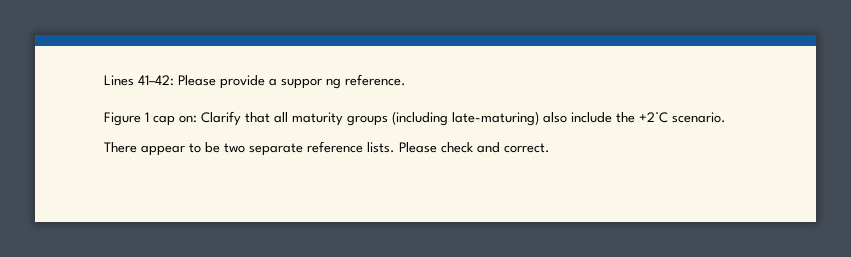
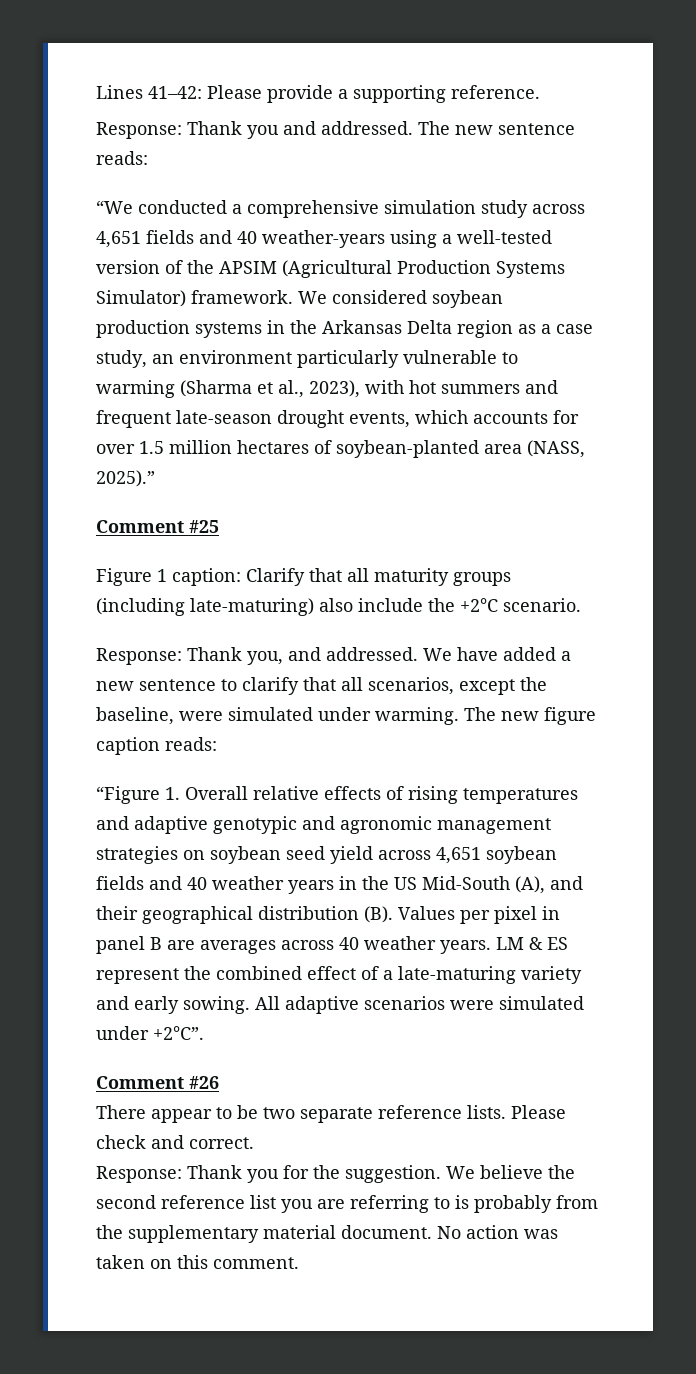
[281,78,341,89] suppor ng -> [353,85,446,103] supporting
(406, 80) none -> [96,121,575,139] [96,151,148,165] [96,200,585,218] [96,230,552,248] [96,260,565,278] [96,290,503,308] [96,320,593,338] [96,350,518,368] [96,380,558,398] [96,410,579,428] [96,440,585,458] [96,470,155,487] [96,520,219,533] // Response: Thank you and addressed. The new sentence reads: // “We conducted a comprehensive simulation study across 4,651 fields and 40 weather-years using a well-tested version of the APSIM (Agricultural Production Systems Simulator) framework. We considered soybean production systems in the Arkansas Delta region as a case study, an environment particularly vulnerable to warming (Sharma et al., 2023), with hot summers and frequent late-season drought events, which accounts for over 1.5 million hectares of soybean-planted area (NASS, 2025).” // Comment #25
[153,115,197,126] cap on: -> [172,568,241,586] caption:
(726, 117) none -> [96,647,571,665] [96,677,547,695] [96,707,596,725] [96,737,217,755] [96,786,578,804] [96,816,551,834] [96,846,557,864] [96,876,583,894] [96,906,560,924] [96,936,568,954] [96,966,582,984] [96,996,584,1014] [96,1026,204,1040] [96,1076,219,1089] // Response: Thank you, and addressed. We have added a new sentence to clarify that all scenarios, except the baseline, were simulated under warming. The new figure caption reads: // “Figure 1. Overall relative effects of rising temperatures and adaptive genotypic and agronomic management strategies on soybean seed yield across 4,651 soybean fields and 40 weather years in the US Mid-South (A), and their geographical distribution (B). Values per pixel in panel B are averages across 40 weather years. LM & ES represent the combined effect of a late-maturing variety and early sowing. All adaptive scenarios were simulated under +2°C”. // Comment #26
(550, 148) none -> [96,1165,575,1183] [96,1195,598,1213] [96,1225,558,1243] [96,1255,299,1269] // Response: Thank you for the suggestion. We believe the second reference list you are referring to is probably from the supplementary material document. No action was taken on this comment.

